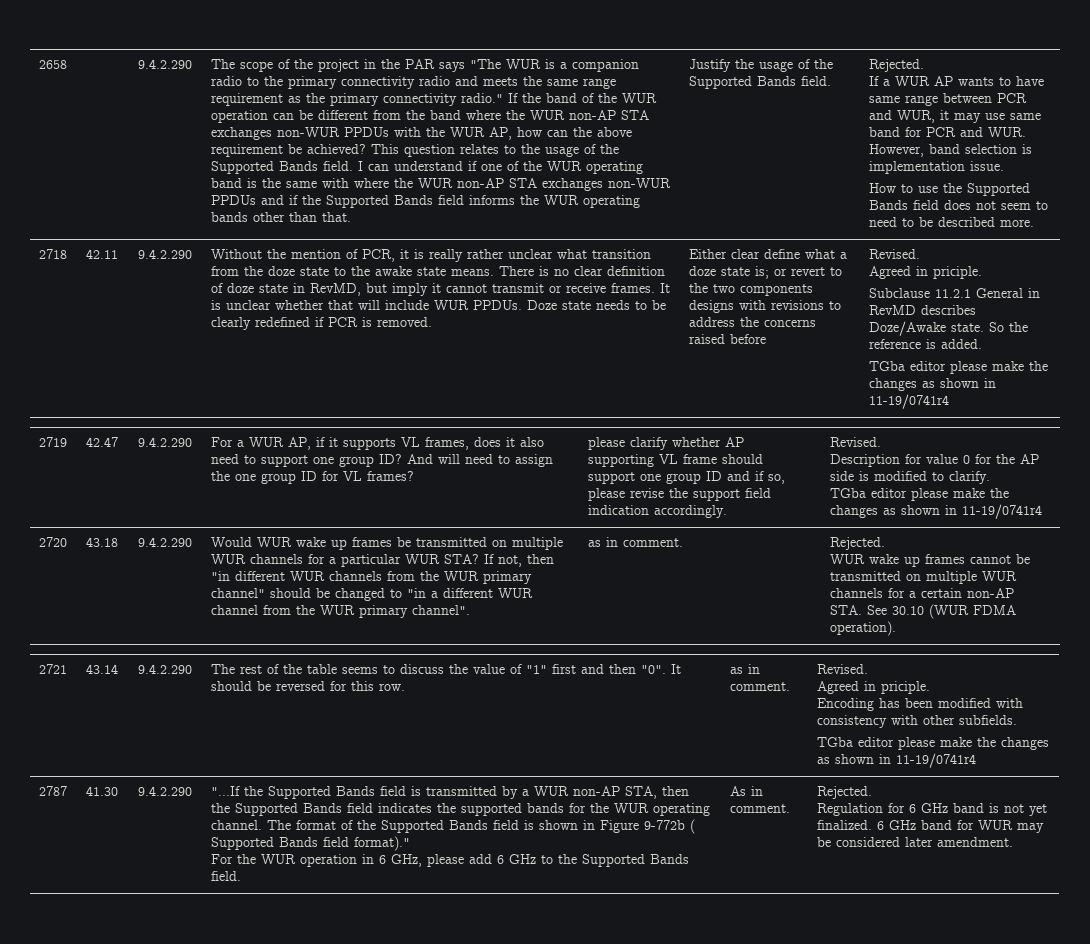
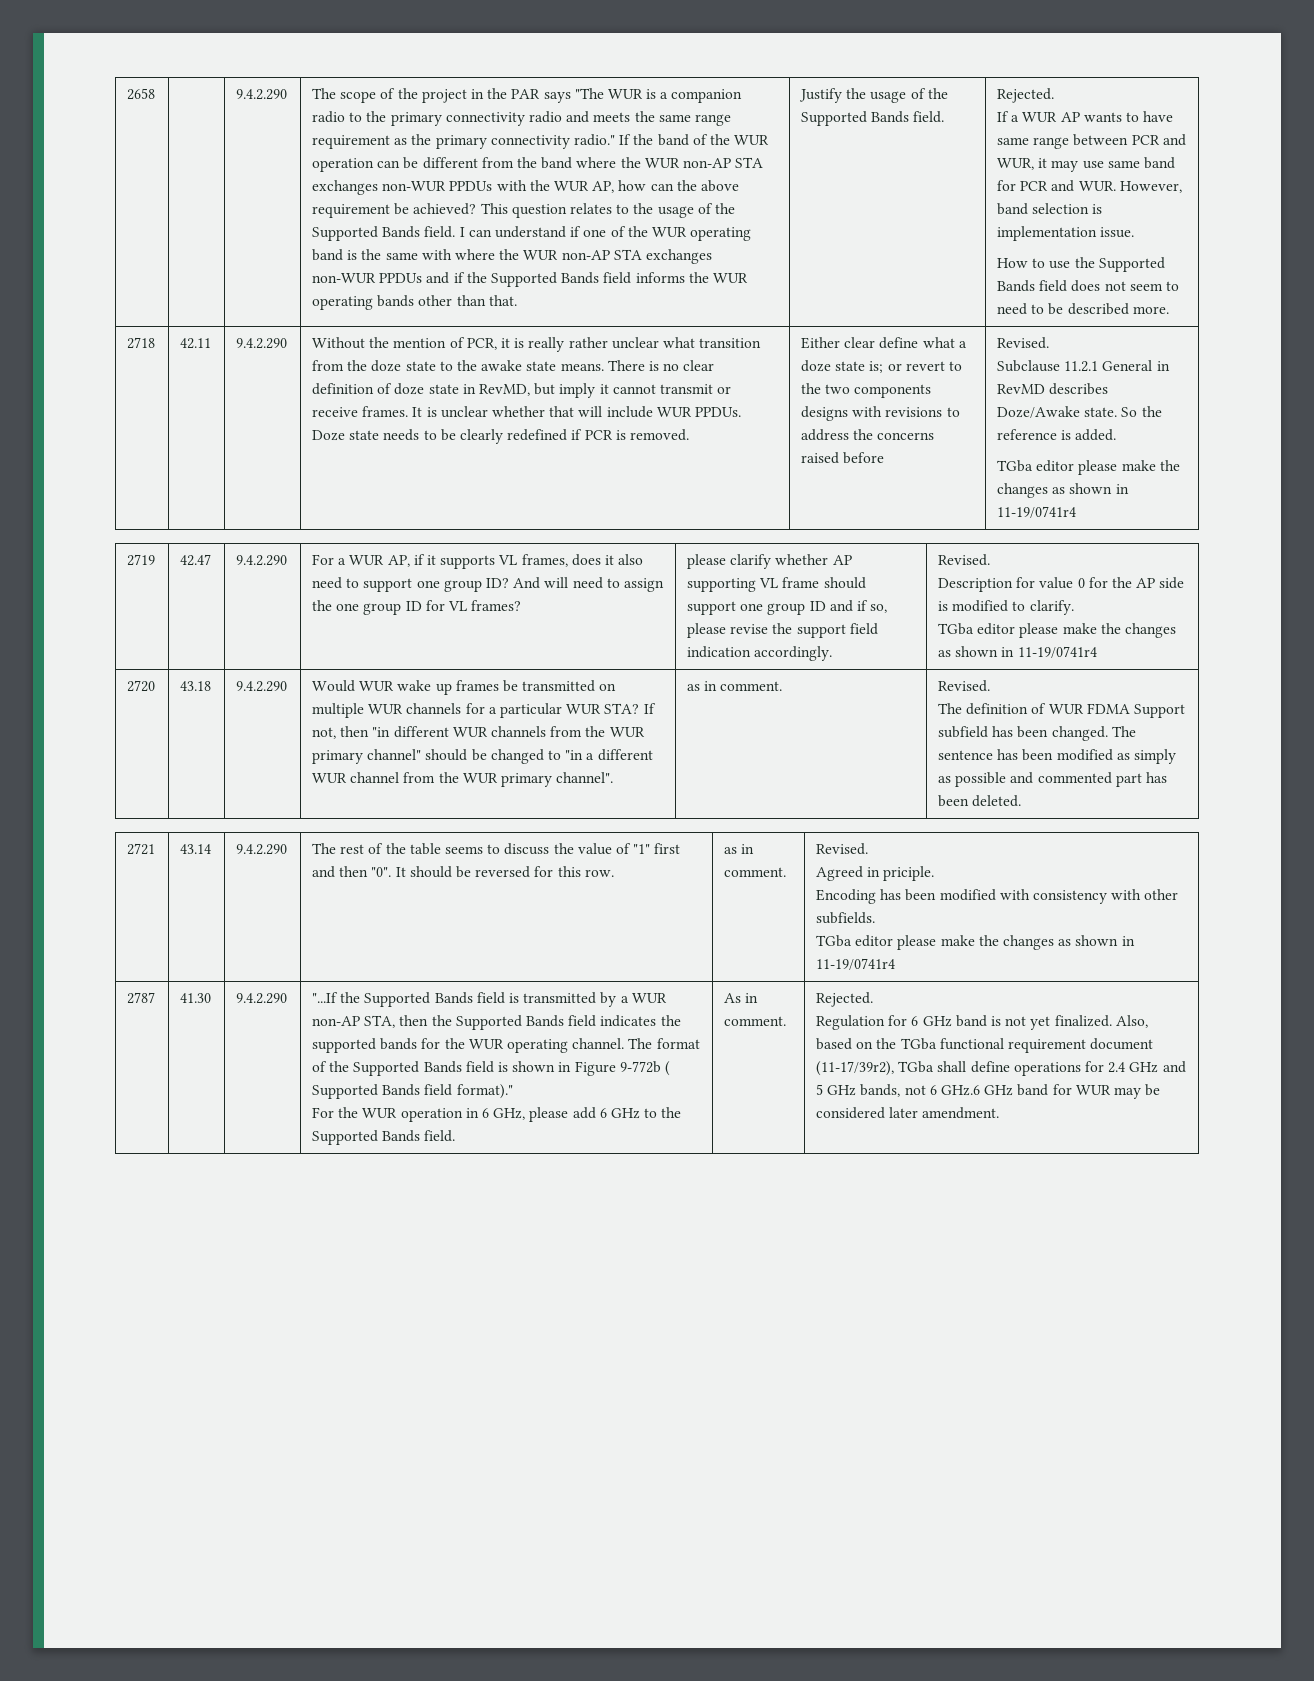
[869,266,983,279] // Agreed in priciple. -> (1050, 343) none
[830,537,886,550] [830,554,1031,567] [830,571,1018,584] [830,588,1015,598] [830,604,1017,619] [830,621,897,636] Rejected. // WUR wake up frames cannot be transmitted on multiple WUR channels for a certain non-AP STA. See 30.10 (WUR FDMA operation). -> [938,680,991,692] [938,703,1185,718] [938,726,1136,741] [938,749,1176,764] [938,772,1167,787] [938,795,1022,807] Revised. // The definition of WUR FDMA Support subfield has been changed. The sentence has been modified as simply as possible and commented part has been deleted.
[877,821,885,830] 6 -> [1115,1015,1148,1028] [816,1038,1154,1053] [816,1061,1186,1076] [816,1084,980,1097] Also, based on the TGba functional requirement document (11-17/39r2), TGba shall define operations for 2.4 GHz and 5 GHz bands, not 6 GHz.6

